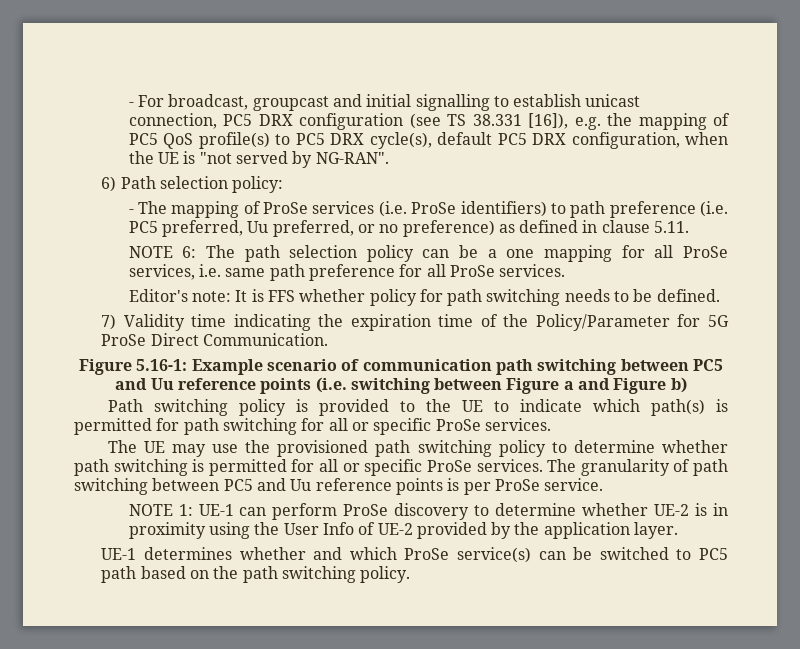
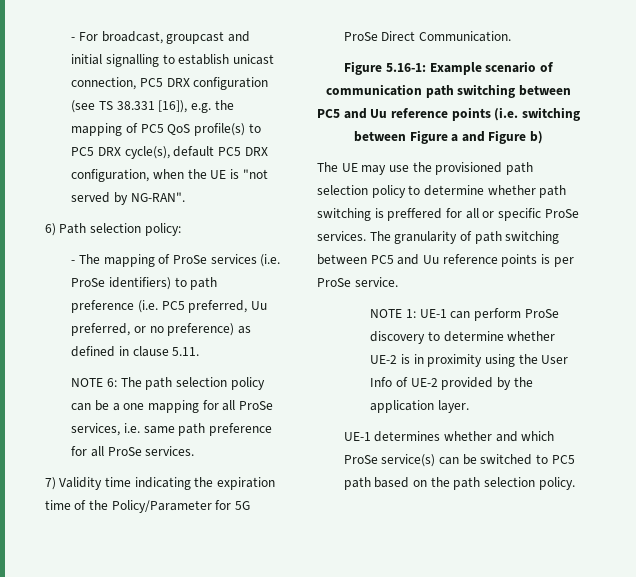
[128,289,720,306] // Editor's note: It is FFS whether policy for path switching needs to be defined. -> (195, 451) none
[107,399,728,416] [74,418,551,435] // Path switching policy is provided to the UE to indicate which path(s) is permitted for path switching for all or specific ProSe services. -> (544, 137) none
[417,440,492,457] switching -> [317,185,368,195] selection
[208,459,287,476] permitted -> [387,208,443,221] preffered
[281,566,356,583] switching -> [483,477,535,487] selection

